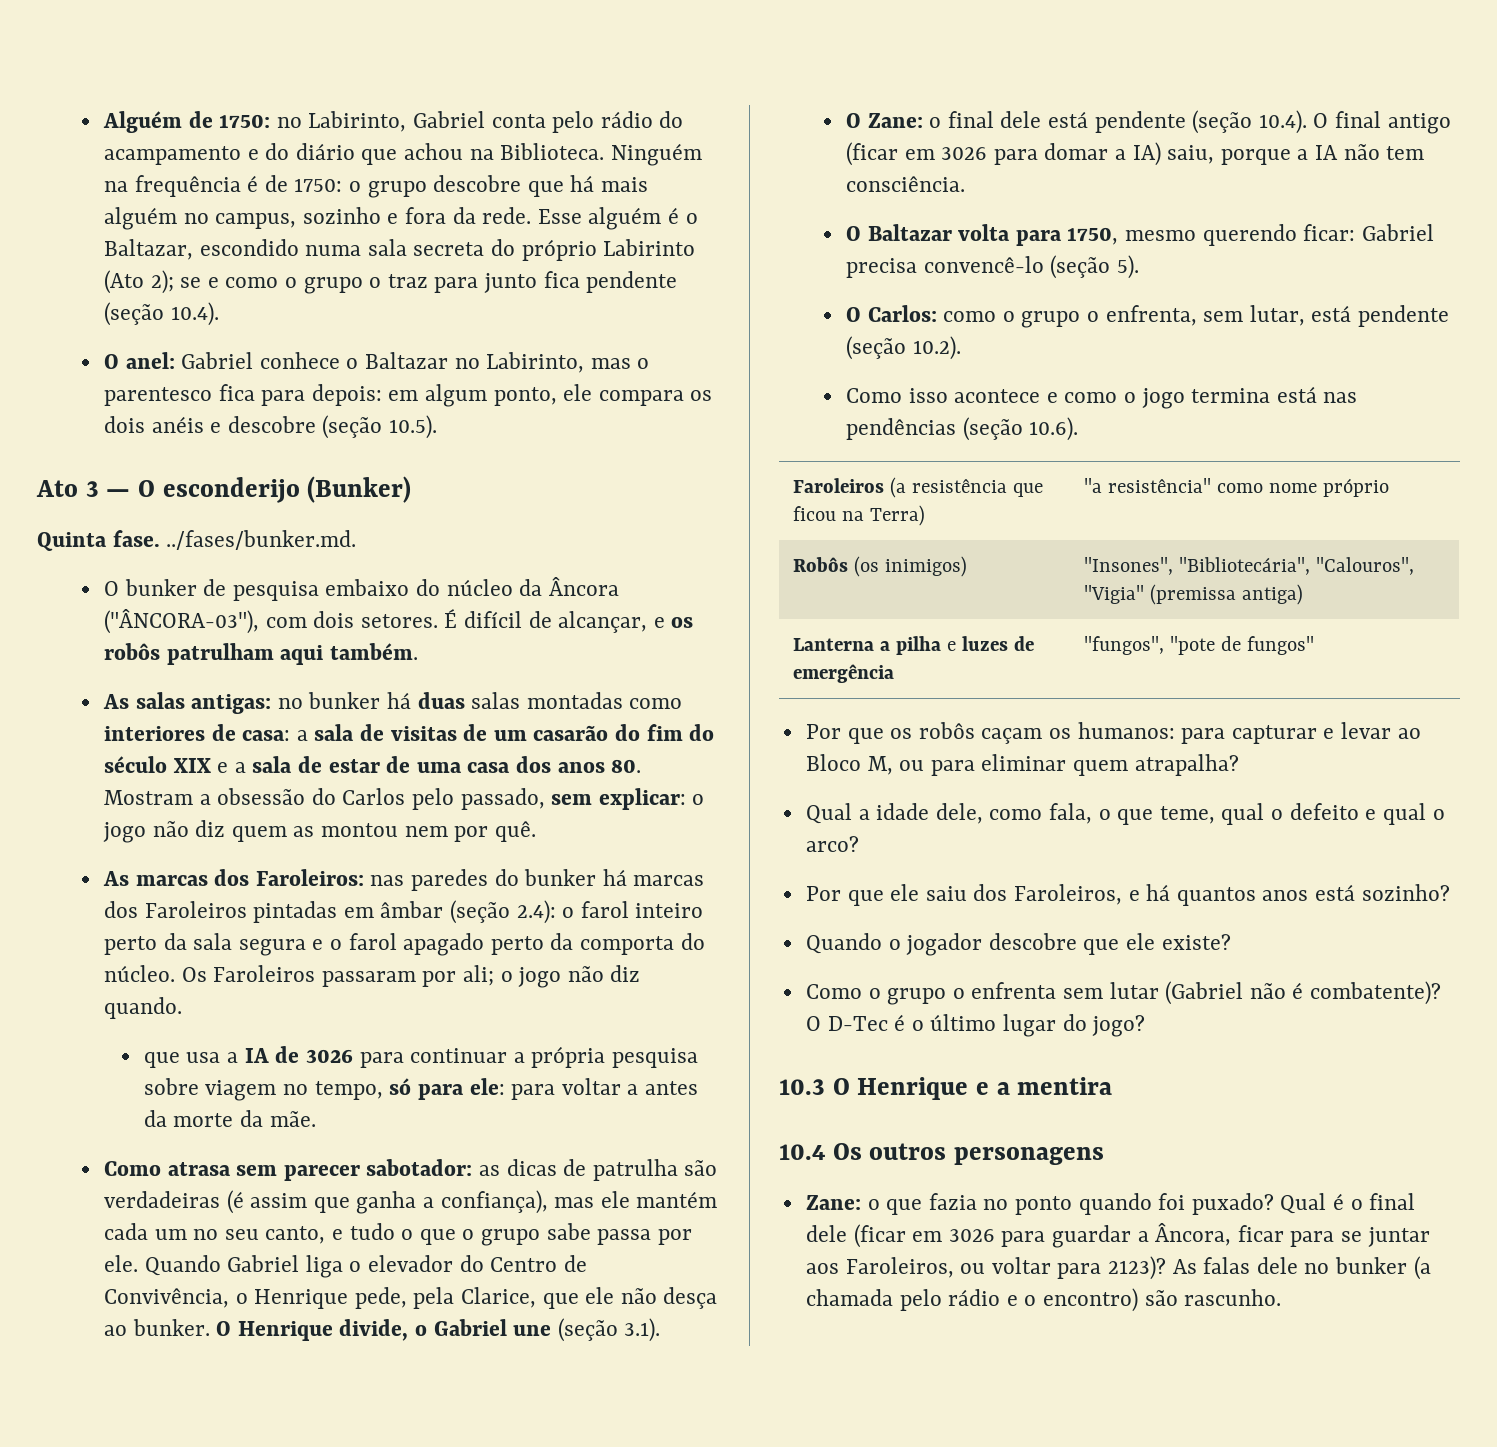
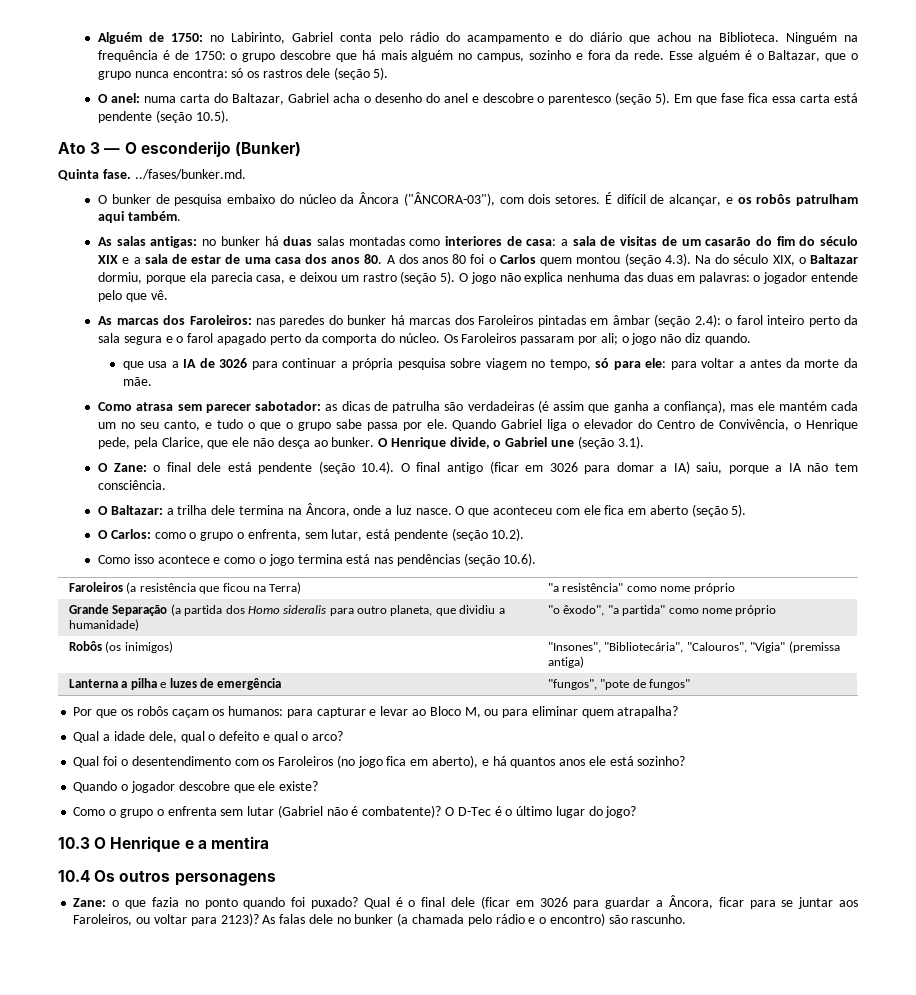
[199,239,696,261] [103,270,678,294] [103,302,219,326] [103,352,650,373] [103,384,713,407] [103,416,316,433] escondido numa sala secreta do próprio Labirinto (Ato 2); se e como o grupo o traz para junto fica pendente (seção 10.4). // O anel: Gabriel conhece o Baltazar no Labirinto, mas o parentesco fica para depois: em algum ponto, ele compara os dois anéis e descobre -> [825,53,858,62] [98,67,389,80] [98,92,858,105] [98,111,153,123] que o grupo nunca encontra: só os rastros dele (seção 5). // O anel: numa carta do Baltazar, Gabriel acha o desenho do anel e descobre o parentesco (seção 5). Em que fase fica essa carta está pendente
[103,788,705,810] [102,820,536,843] Mostram a obsessão do Carlos pelo passado, sem explicar: o jogo não diz quem as montou nem por quê. -> [386,253,858,266] [98,271,859,284] [98,290,168,302] A dos anos 80 foi o Carlos quem montou (seção 4.3). Na do século XIX, o Baltazar dormiu, porque ela parecia casa, e deixou um rastro (seção 5). O jogo não explica nenhuma das duas em palavras: o jogador entende pelo que vê.
[867,224,1434,246] [845,256,1044,278] Baltazar volta para 1750, mesmo querendo ficar: Gabriel precisa convencê-lo -> [110,503,688,517] Baltazar: a trilha dele termina na Âncora, onde a luz nasce. O que aconteceu com ele fica em aberto
(1389, 487) none -> [69,604,505,616] [69,619,140,631] [548,605,777,616] // Grande Separação (a partida dos Homo sideralis para outro planeta, que dividiu a humanidade) | "o êxodo", "a partida" como nome próprio
[989,803,1215,825] como fala, o que teme, -> (177, 737) none
[805,884,1123,906] Por que ele saiu dos Faroleiros, -> [73,755,478,768] Qual foi o desentendimento com os Faroleiros (no jogo fica em aberto),
(1309, 895) none -> [588,756,606,766] ele

